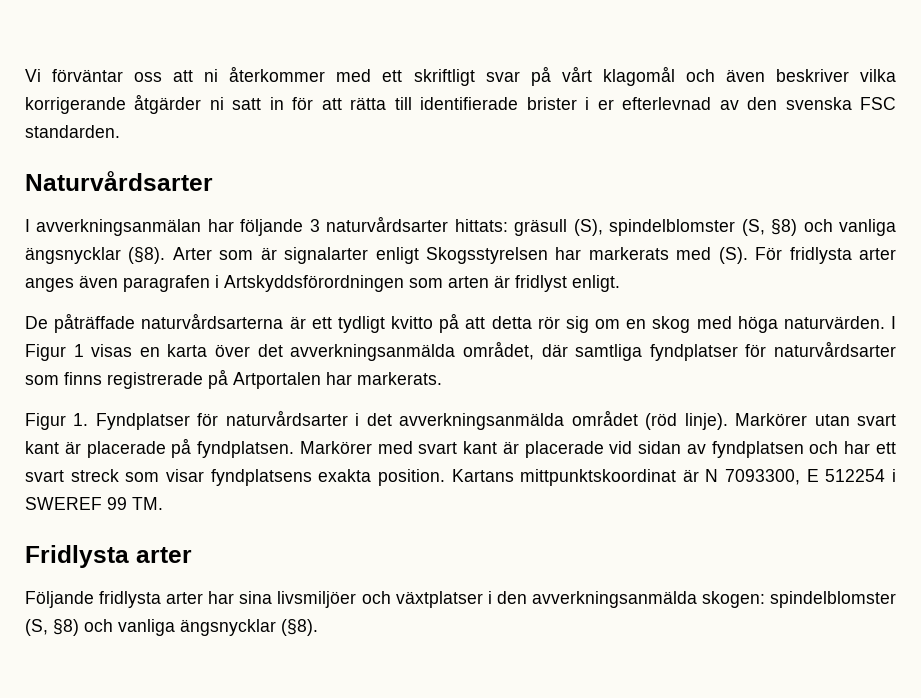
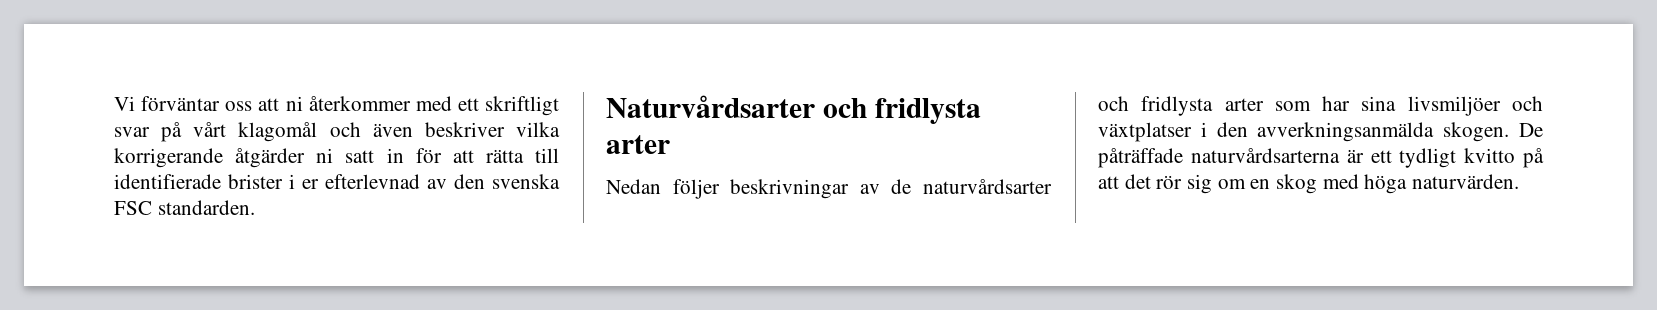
[25,216,896,236] [25,247,897,264] [25,275,620,292] // I avverkningsanmälan har följande 3 naturvårdsarter hittats: gräsull (S), spindelblomster (S, §8) och vanliga ängsnycklar (§8). Arter som är signalarter enligt Skogsstyrelsen har markerats med (S). För fridlysta arter anges även paragrafen i Artskyddsförordningen som arten är fridlyst enligt. // -> [822,98,981,124] [606,135,670,154] [606,179,1052,199] [1098,96,1543,116] [1098,122,1510,142] och fridlysta arter // Nedan följer beskrivningar av de naturvårdsarter och fridlysta arter som har sina livsmiljöer och växtplatser i den avverkningsanmälda skogen.
[491,316,532,329] detta -> [1124,174,1151,189] det
[890,316,896,329] [25,341,897,361] [25,369,442,389] [25,410,896,430] [25,438,896,458] [25,469,896,486] [25,497,163,510] [25,545,192,568] [25,591,896,608] [25,619,318,636] I Figur 1 visas en karta över det avverkningsanmälda området, där samtliga fyndplatser för naturvårdsarter som finns registrerade på Artportalen har markerats. // Figur 1. Fyndplatser för naturvårdsarter i det avverkningsanmälda området (röd linje). Markörer utan svart kant är placerade på fyndplatsen. Markörer med svart kant är placerade vid sidan av fyndplatsen och har ett svart streck som visar fyndplatsens exakta position. Kartans mittpunktskoordinat är N 7093300, E 512254 i SWEREF 99 TM. // Fridlysta arter // Följande fridlysta arter har sina livsmiljöer och växtplatser i den avverkningsanmälda skogen: spindelblomster (S, §8) och vanliga ängsnycklar (§8). -> (1520, 181) none

